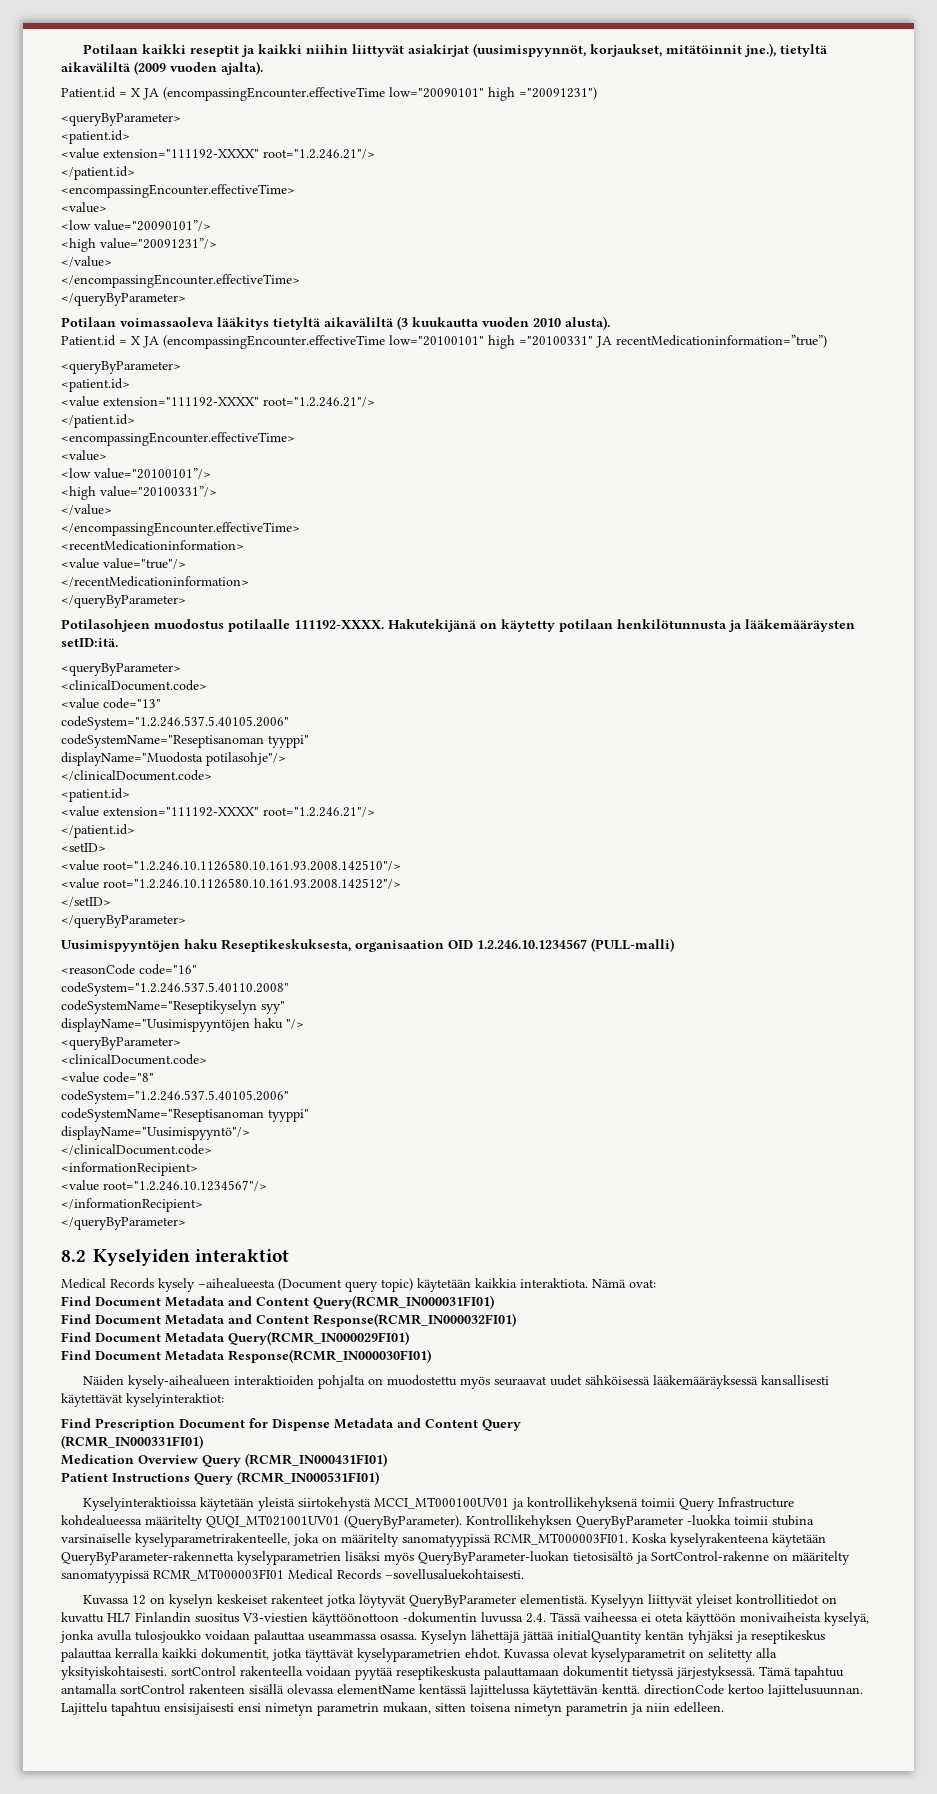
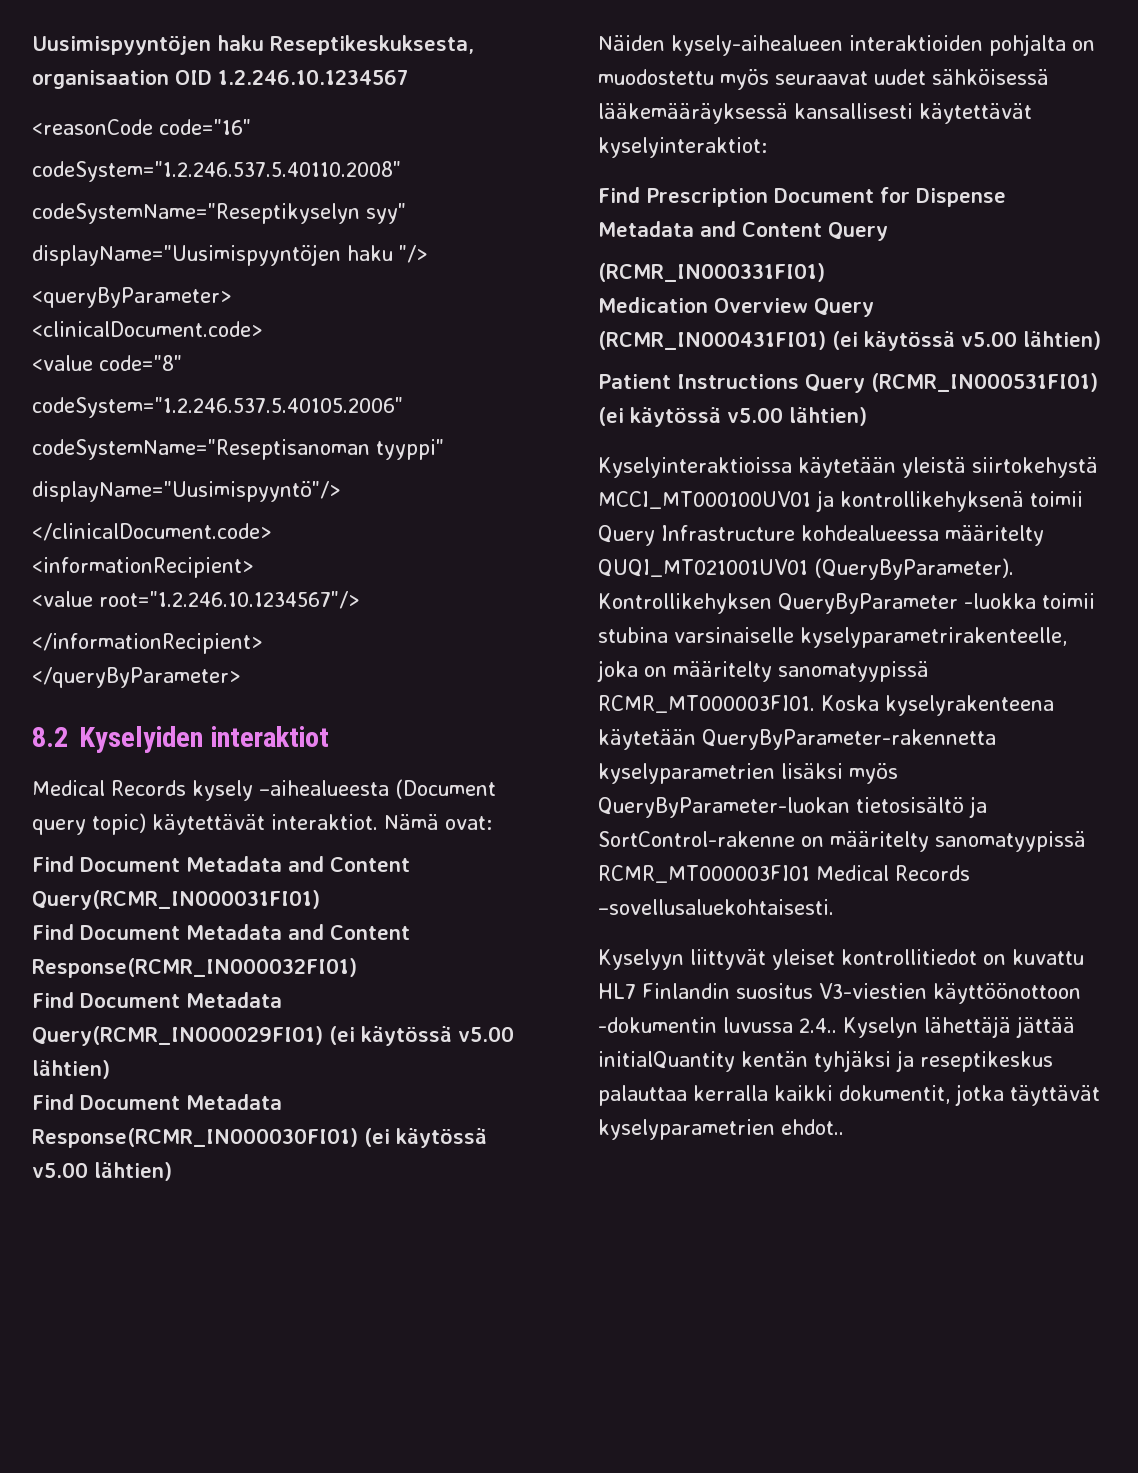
[83,43,829,57] [61,61,263,75] [61,87,597,101] [61,113,181,126] [61,130,130,144] [61,148,375,159] [61,166,135,180] [61,184,295,198] [61,202,107,213] [61,220,211,231] [61,238,217,252] [61,256,112,267] [61,274,300,288] [61,293,186,306] [61,316,610,330] [61,335,827,349] [61,361,181,374] [61,378,130,392] [61,396,375,407] [61,414,135,428] [61,432,295,446] [61,450,107,461] [61,468,211,479] [61,486,217,500] [61,504,112,515] [61,522,300,536] [61,540,244,551] [61,558,186,569] [61,576,249,587] [61,595,186,608] [61,619,855,632] [61,638,118,647] [61,663,181,676] [61,680,207,691] [61,698,161,709] [61,716,289,730] [61,734,309,748] [61,752,286,766] [61,770,212,781] [61,788,130,802] [61,806,375,817] [61,824,135,838] [61,843,106,852] [61,860,401,871] [61,878,401,889] [61,897,111,907] [61,915,186,928] Potilaan kaikki reseptit ja kaikki niihin liittyvät asiakirjat (uusimispyynnöt, korjaukset, mitätöinnit jne.), tietyltä aikaväliltä (2009 vuoden ajalta). // Patient.id = X JA (encompassingEncounter.effectiveTime low="20090101" high ="20091231") // <queryByParameter> // <patient.id> // <value extension="111192-XXXX" root="1.2.246.21"/> // </patient.id> // <encompassingEncounter.effectiveTime> // <value> // <low value="20090101”/> // <high value="20091231”/> // </value> // </encompassingEncounter.effectiveTime> // </queryByParameter> // Potilaan voimassaoleva lääkitys tietyltä aikaväliltä (3 kuukautta vuoden 2010 alusta). // Patient.id = X JA (encompassingEncounter.effectiveTime low="20100101" high ="20100331" JA recentMedicationinformation=”true”) // <queryByParameter> // <patient.id> // <value extension="111192-XXXX" root="1.2.246.21"/> // </patient.id> // <encompassingEncounter.effectiveTime> // <value> // <low value="20100101”/> // <high value="20100331”/> // </value> // </encompassingEncounter.effectiveTime> // <recentMedicationinformation> // <value value="true"/> // </recentMedicationinformation> // </queryByParameter> // Potilasohjeen muodostus potilaalle 111192-XXXX. Hakutekijänä on käytetty potilaan henkilötunnusta ja lääkemääräysten setID:itä. // <queryByParameter> // <clinicalDocument.code> // <value code="13" // codeSystem="1.2.246.537.5.40105.2006" // codeSystemName="Reseptisanoman tyyppi" // displayName="Muodosta potilasohje"/> // </clinicalDocument.code> // <patient.id> // <value extension="111192-XXXX" root="1.2.246.21"/> // </patient.id> // <setID> // <value root="1.2.246.10.1126580.10.161.93.2008.142510"/> // <value root="1.2.246.10.1126580.10.161.93.2008.142512"/> // </setID> // </queryByParameter> // -> (32, 45) none
[591,938,674,952] (PULL-malli) -> (408, 77) none
[417,1278,588,1292] käytetään kaikkia interaktiota. -> [152,814,378,835] käytettävät interaktiot.
(409, 1338) none -> [329,1026,514,1046] [32,1060,110,1079] (ei käytössä v5.00 lähtien)
(431, 1356) none -> [364,1128,487,1148] [32,1162,172,1181] (ei käytössä v5.00 lähtien)
(387, 1460) none -> [832,331,1101,351] (ei käytössä v5.00 lähtien)
(379, 1478) none -> [598,407,867,427] (ei käytössä v5.00 lähtien)
[83,1594,588,1608] Kuvassa 12 on kyselyn keskeiset rakenteet jotka löytyvät QueryByParameter elementistä. -> (834, 907) none
[526,1612,869,1626] [60,1630,417,1644] 2.4. Tässä vaiheessa ei oteta käyttöön monivaiheista kyselyä, jonka avulla tulosjoukko voidaan palauttaa useammassa osassa. -> [799,1018,837,1033] 2.4..
[465,1648,777,1662] [61,1666,844,1680] [61,1684,863,1698] [61,1702,724,1716] ehdot. Kuvassa olevat kyselyparametrit on selitetty alla yksityiskohtaisesti. sortControl rakenteella voidaan pyytää reseptikeskusta palauttamaan dokumentit tietyssä järjestyksessä. Tämä tapahtuu antamalla sortControl rakenteen sisällä olevassa elementName kentässä lajittelussa käytettävän kenttä. directionCode kertoo lajittelusuunnan. Lajittelu tapahtuu ensisijaisesti ensi nimetyn parametrin mukaan, sitten toisena nimetyn parametrin ja niin edelleen. -> [781,1119,844,1135] ehdot..

